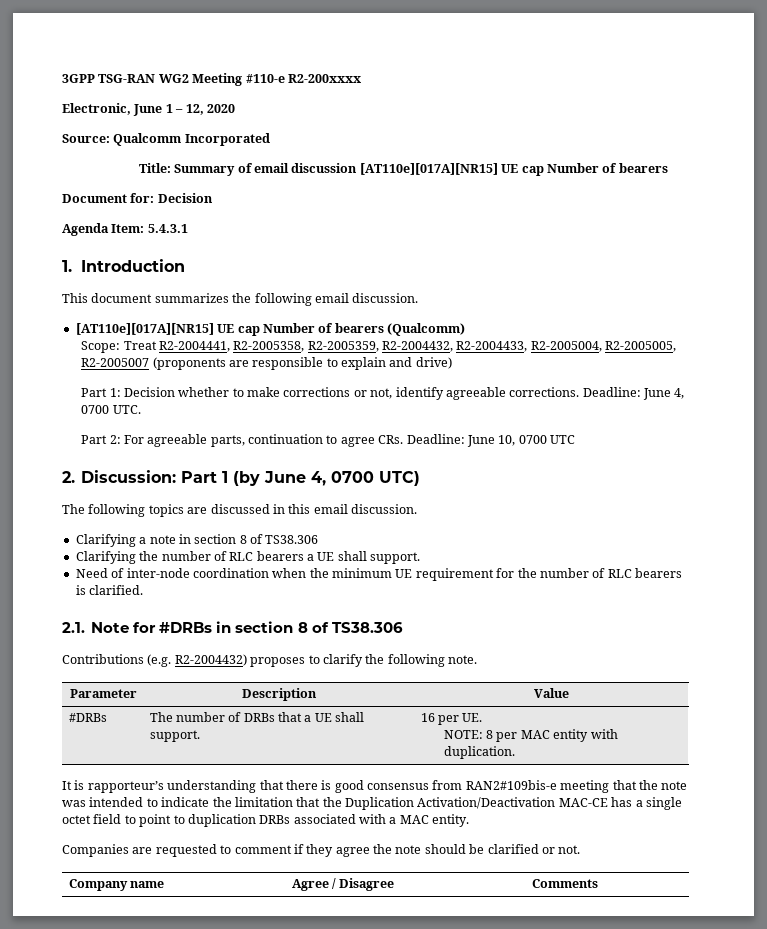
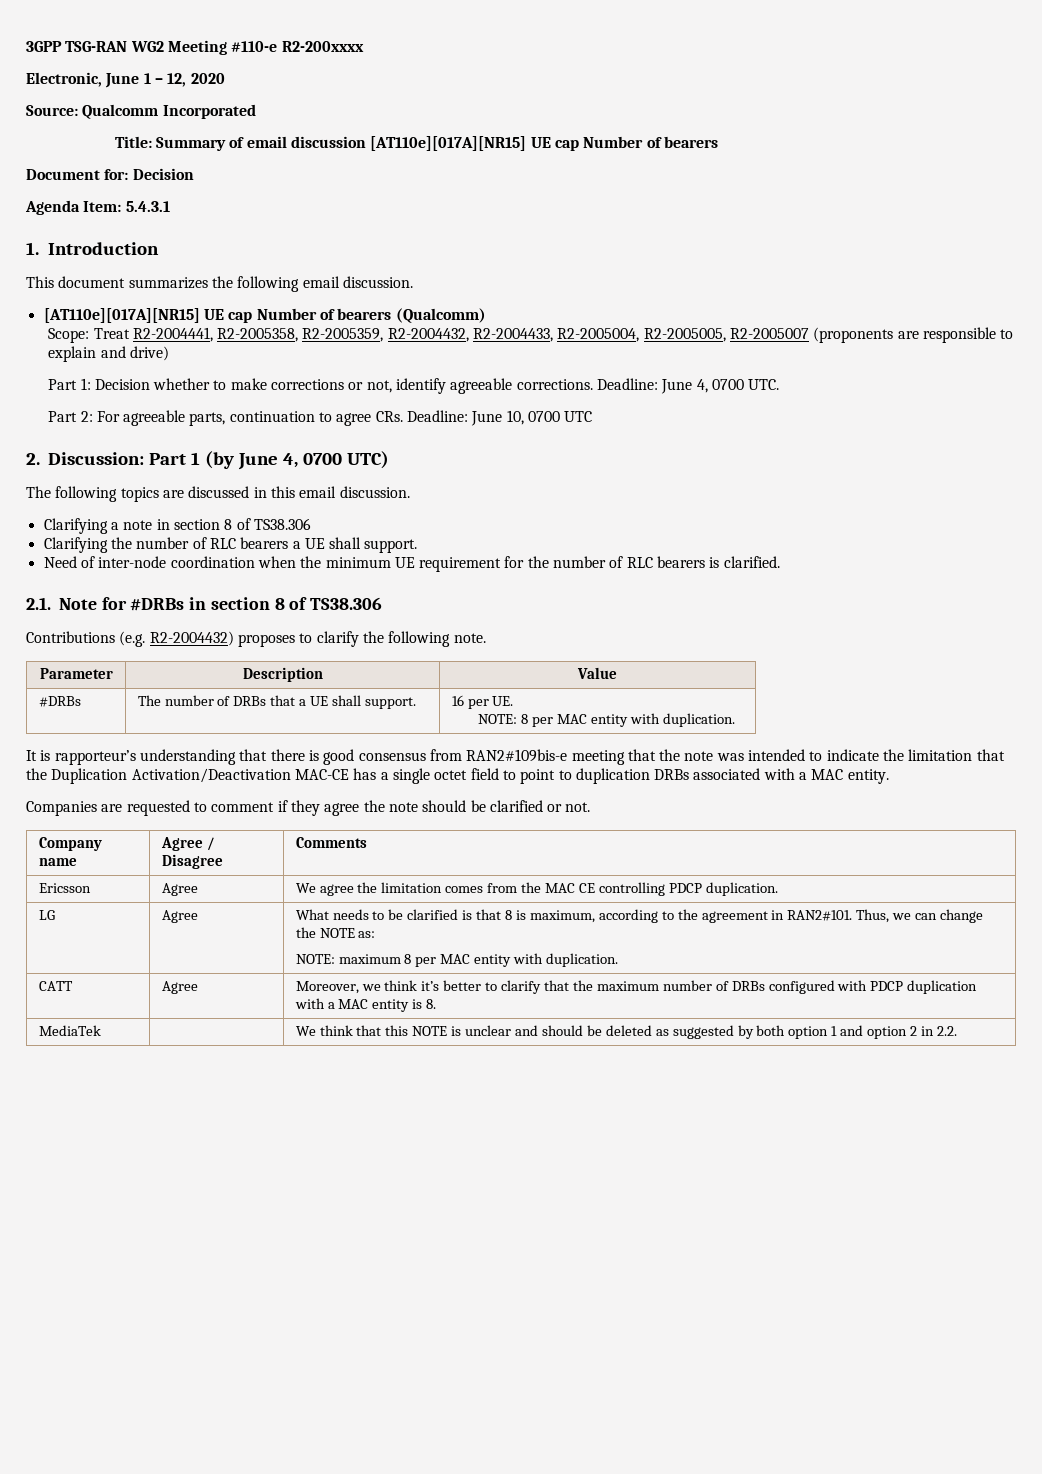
(598, 883) none -> [38,883,91,893] [161,883,198,896] [295,882,778,896] [38,910,55,920] [161,910,198,923] [295,909,984,923] [295,927,376,938] [295,953,619,967] [38,981,73,991] [161,981,198,994] [295,980,978,994] [294,998,437,1012] [38,1025,101,1036] [295,1025,957,1039] // Ericsson | Agree | We agree the limitation comes from the MAC CE controlling PDCP duplication. // LG | Agree | What needs to be clarified is that 8 is maximum, according to the agreement in RAN2#101. Thus, we can change the NOTE as: // NOTE: maximum 8 per MAC entity with duplication. // CATT | Agree | Moreover, we think it’s better to clarify that the maximum number of DRBs configured with PDCP duplication with a MAC entity is 8. // MediaTek | | We think that this NOTE is unclear and should be deleted as suggested by both option 1 and option 2 in 2.2.

